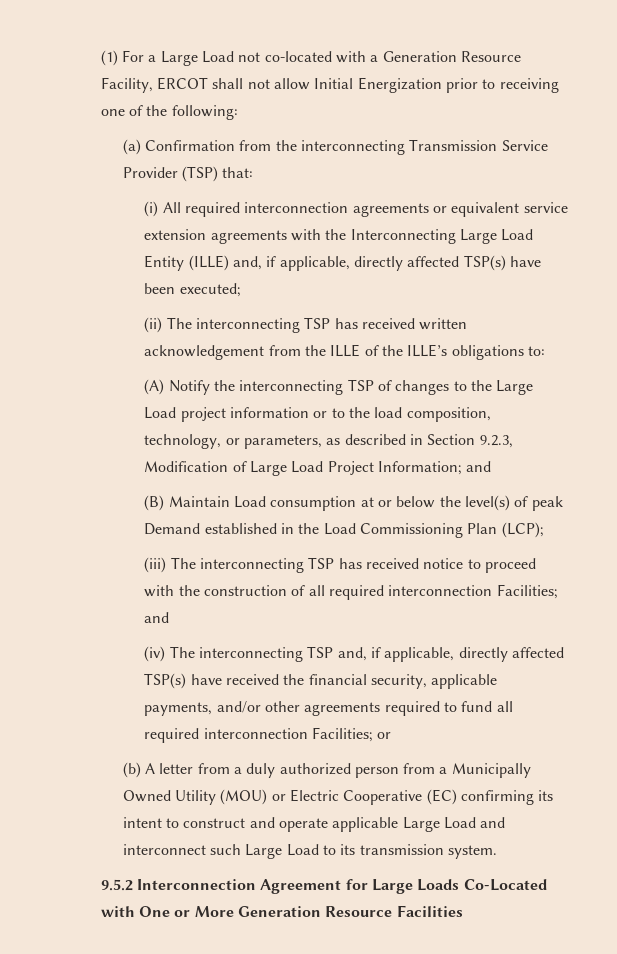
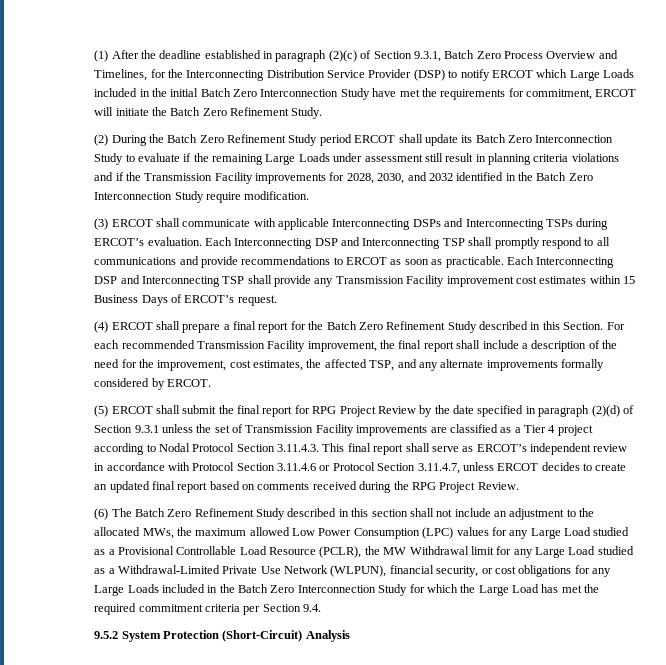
[122,50,521,66] [100,77,559,93] [100,105,238,120] [122,139,548,155] [122,166,254,182] [144,201,568,217] [144,229,534,244] [144,255,542,271] [144,283,241,297] [144,317,468,333] [144,344,546,360] [144,379,534,395] [144,407,491,422] [144,434,513,449] [144,461,492,476] [144,495,563,511] [144,522,544,538] [144,557,537,573] [144,584,558,600] [144,612,170,623] [144,646,565,662] [144,673,498,689] [144,701,513,716] [144,727,392,743] [122,762,531,778] [122,789,554,805] [122,817,506,832] [122,844,497,859] [100,879,547,894] [100,905,463,917] For a Large Load not co-located with a Generation Resource Facility, ERCOT shall not allow Initial Energization prior to receiving one of the following: // (a) Confirmation from the interconnecting Transmission Service Provider (TSP) that: // (i) All required interconnection agreements or equivalent service extension agreements with the Interconnecting Large Load Entity (ILLE) and, if applicable, directly affected TSP(s) have been executed; // (ii) The interconnecting TSP has received written acknowledgement from the ILLE of the ILLE’s obligations to: // (A) Notify the interconnecting TSP of changes to the Large Load project information or to the load composition, technology, or parameters, as described in Section 9.2.3, Modification of Large Load Project Information; and // (B) Maintain Load consumption at or below the level(s) of peak Demand established in the Load Commissioning Plan (LCP); // (iii) The interconnecting TSP has received notice to proceed with the construction of all required interconnection Facilities; and // (iv) The interconnecting TSP and, if applicable, directly affected TSP(s) have received the financial security, applicable payments, and/or other agreements required to fund all required interconnection Facilities; or // (b) A letter from a duly authorized person from a Municipally Owned Utility (MOU) or Electric Cooperative (EC) confirming its intent to construct and operate applicable Large Load and interconnect such Large Load to its transmission system. // 9.5.2 Interconnection Agreement for Large Loads Co-Located with One or More Generation Resource Facilities -> [111,50,618,62] [94,69,635,81] [94,88,637,100] [94,107,323,119] [94,134,614,146] [94,153,619,165] [94,172,593,184] [94,191,310,203] [94,218,609,230] [94,237,610,249] [94,256,615,268] [94,275,636,287] [94,294,277,306] [94,321,625,333] [94,340,618,352] [94,359,605,371] [94,378,211,390] [94,405,634,417] [94,424,593,436] [94,443,628,455] [94,462,627,474] [94,481,519,493] [94,508,595,520] [94,527,630,539] [94,546,634,558] [94,565,612,577] [94,584,600,596] [94,603,322,615] [94,630,350,642] After the deadline established in paragraph (2)(c) of Section 9.3.1, Batch Zero Process Overview and Timelines, for the Interconnecting Distribution Service Provider (DSP) to notify ERCOT which Large Loads included in the initial Batch Zero Interconnection Study have met the requirements for commitment, ERCOT will initiate the Batch Zero Refinement Study. // (2) During the Batch Zero Refinement Study period ERCOT shall update its Batch Zero Interconnection Study to evaluate if the remaining Large Loads under assessment still result in planning criteria violations and if the Transmission Facility improvements for 2028, 2030, and 2032 identified in the Batch Zero Interconnection Study require modification. // (3) ERCOT shall communicate with applicable Interconnecting DSPs and Interconnecting TSPs during ERCOT’s evaluation. Each Interconnecting DSP and Interconnecting TSP shall promptly respond to all communications and provide recommendations to ERCOT as soon as practicable. Each Interconnecting DSP and Interconnecting TSP shall provide any Transmission Facility improvement cost estimates within 15 Business Days of ERCOT’s request. // (4) ERCOT shall prepare a final report for the Batch Zero Refinement Study described in this Section. For each recommended Transmission Facility improvement, the final report shall include a description of the need for the improvement, cost estimates, the affected TSP, and any alternate improvements formally considered by ERCOT. // (5) ERCOT shall submit the final report for RPG Project Review by the date specified in paragraph (2)(d) of Section 9.3.1 unless the set of Transmission Facility improvements are classified as a Tier 4 project according to Nodal Protocol Section 3.11.4.3. This final report shall serve as ERCOT’s independent review in accordance with Protocol Section 3.11.4.6 or Protocol Section 3.11.4.7, unless ERCOT decides to create an updated final report based on comments received during the RPG Project Review. // (6) The Batch Zero Refinement Study described in this section shall not include an adjustment to the allocated MWs, the maximum allowed Low Power Consumption (LPC) values for any Large Load studied as a Provisional Controllable Load Resource (PCLR), the MW Withdrawal limit for any Large Load studied as a Withdrawal-Limited Private Use Network (WLPUN), financial security, or cost obligations for any Large Loads included in the Batch Zero Interconnection Study for which the Large Load has met the required commitment criteria per Section 9.4. // 9.5.2 System Protection (Short-Circuit) Analysis

